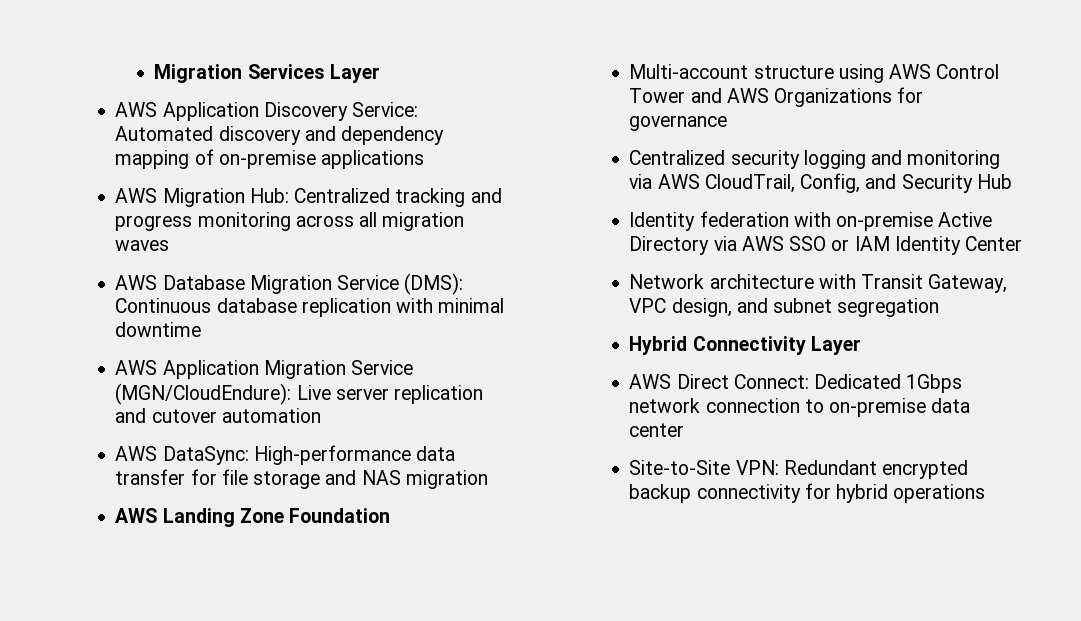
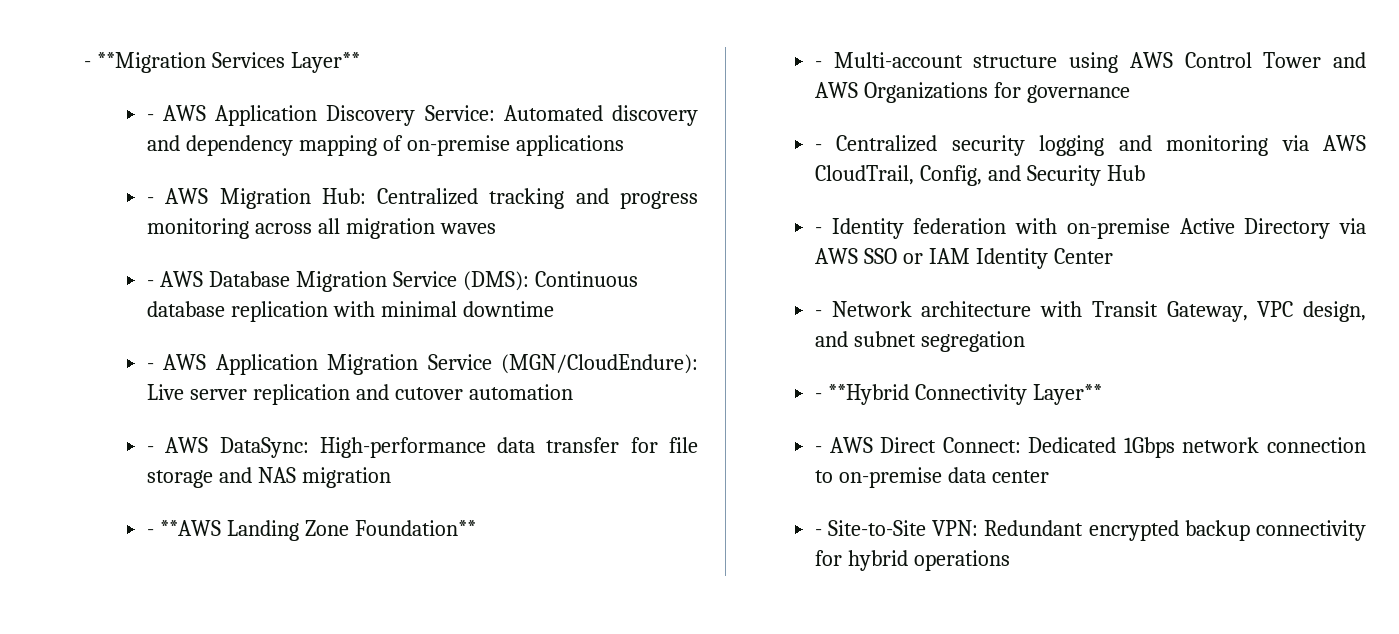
[154,64,380,83] Migration Services Layer // -> [84,52,360,73] [146,114,154,121] - **Migration Services Layer** // -
(425, 159) none -> [146,197,154,204] -
(170, 245) none -> [146,280,154,287] -
(202, 329) none -> [146,363,154,370] -
(321, 415) none -> [146,446,154,453] -
[115,508,391,527] AWS Landing Zone Foundation // -> [146,520,476,541] [814,61,822,68] - **AWS Landing Zone Foundation** // -
(728, 123) none -> [814,144,822,151] -
(1012, 181) none -> [814,227,822,234] -
(1023, 243) none -> [814,310,822,317] -
[629,336,861,355] Hybrid Connectivity Layer // -> [814,384,1102,405] [814,446,822,453] - **Hybrid Connectivity Layer** // -
(685, 430) none -> [814,529,822,536] -

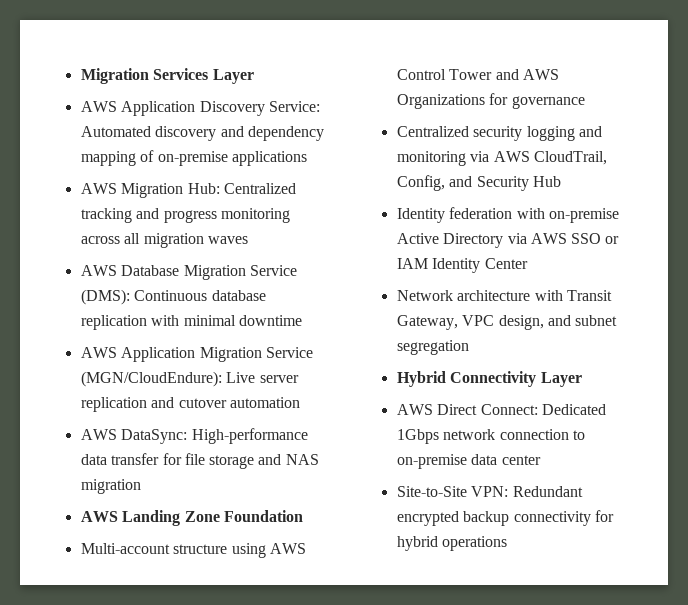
[84,52,360,73] [146,114,154,121] - **Migration Services Layer** // - -> [80,68,254,84] Migration Services Layer //
[146,197,154,204] - -> (307, 158) none
[146,280,154,287] - -> (248, 240) none
[146,363,154,370] - -> (302, 320) none
[146,446,154,453] - -> (300, 402) none
[146,520,476,541] [814,61,822,68] - **AWS Landing Zone Foundation** // - -> [80,510,303,526] AWS Landing Zone Foundation //
[814,144,822,151] - -> (585, 102) none
[814,227,822,234] - -> (561, 181) none
[814,310,822,317] - -> (528, 263) none
[814,384,1102,405] [814,446,822,453] - **Hybrid Connectivity Layer** // - -> [396,371,582,387] Hybrid Connectivity Layer //
[814,529,822,536] - -> (541, 460) none

